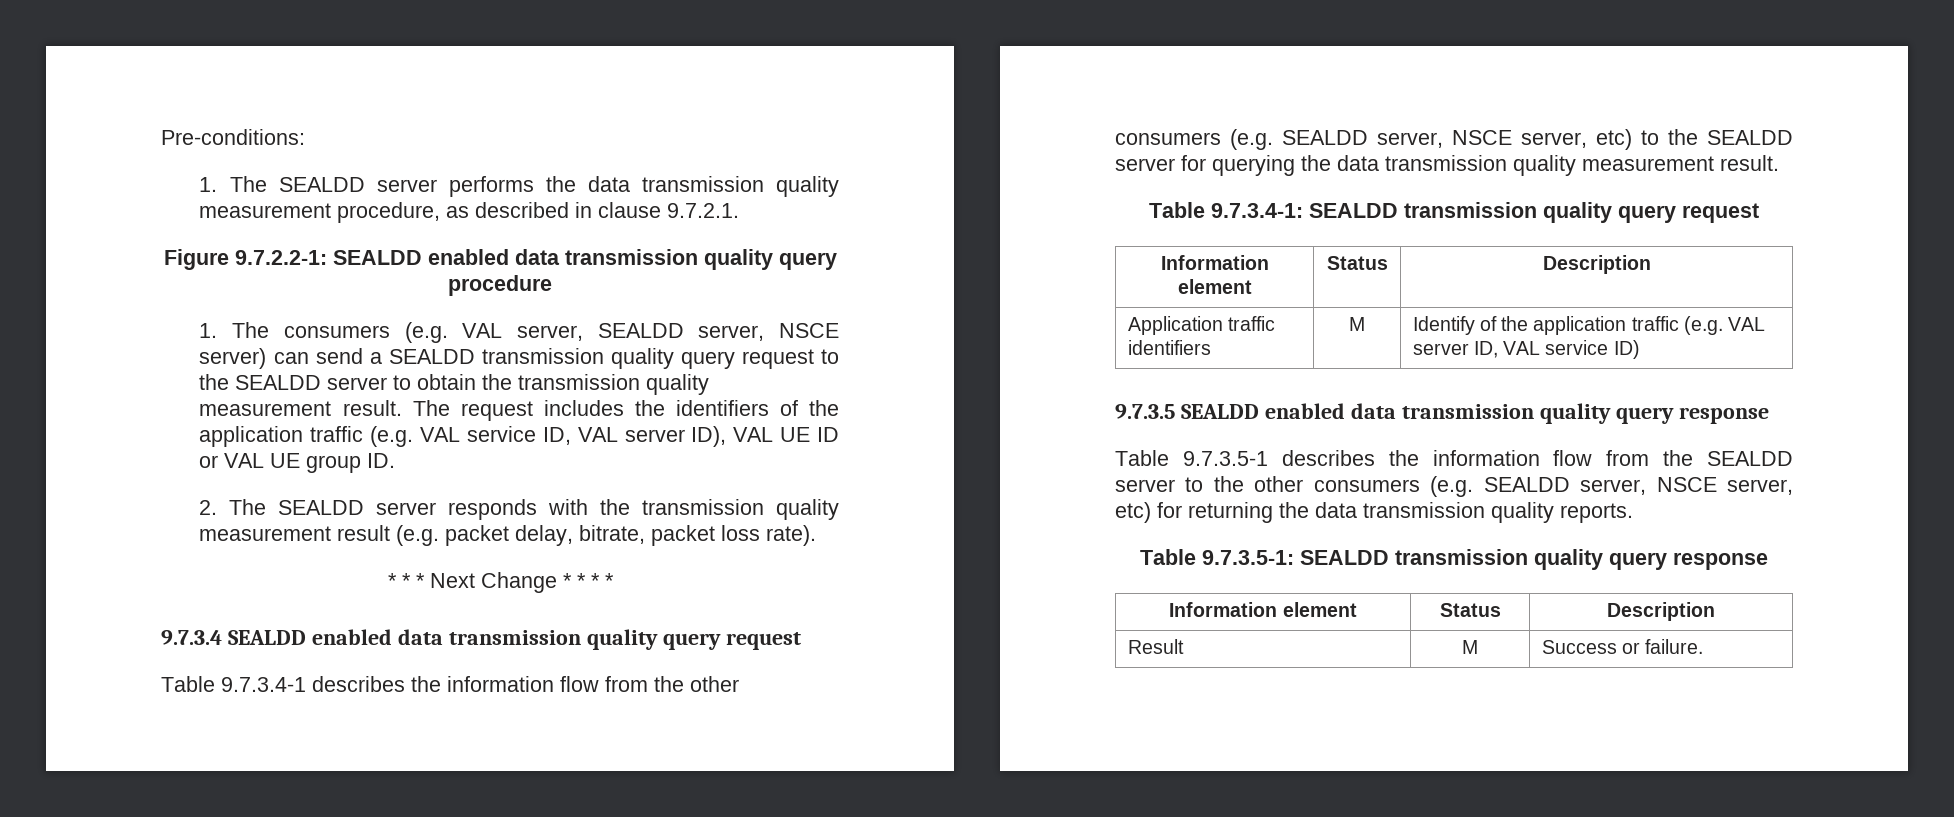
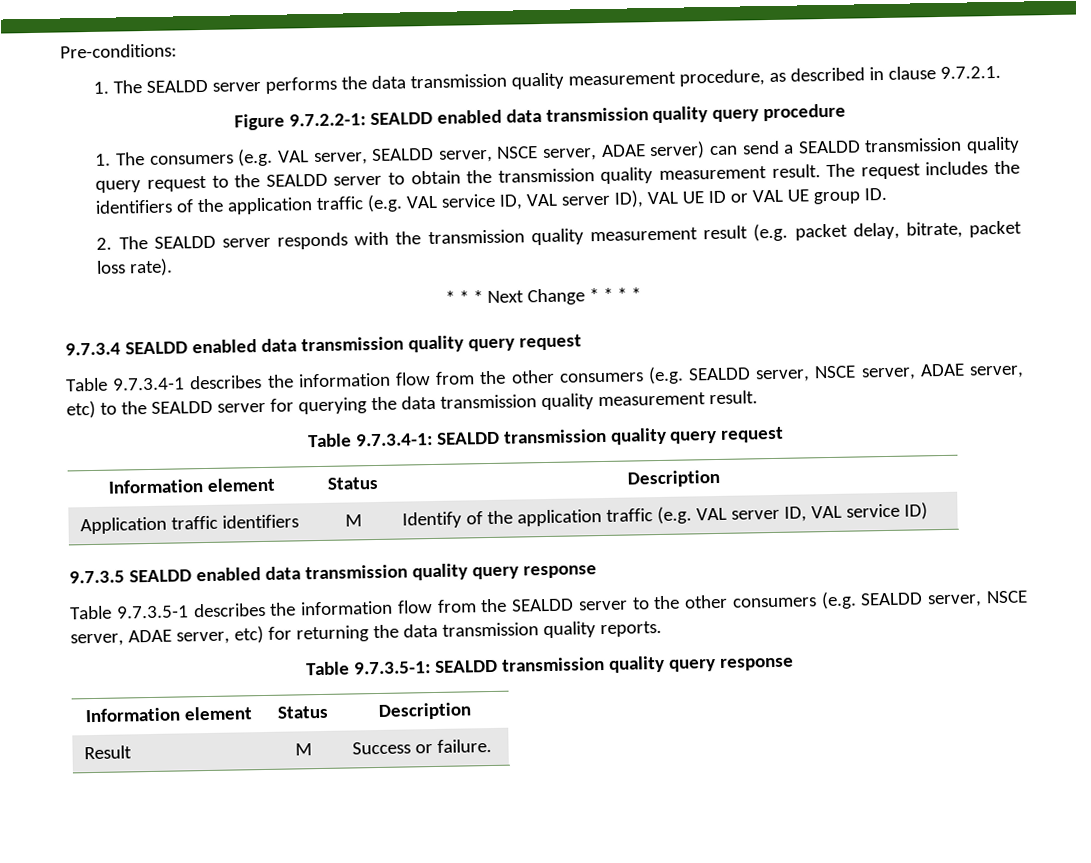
(839, 330) none -> [543,144,646,161] server, ADAE
(1587, 140) none -> [919,363,1024,379] ADAE server,
(1793, 487) none -> [127,629,230,645] ADAE server,

